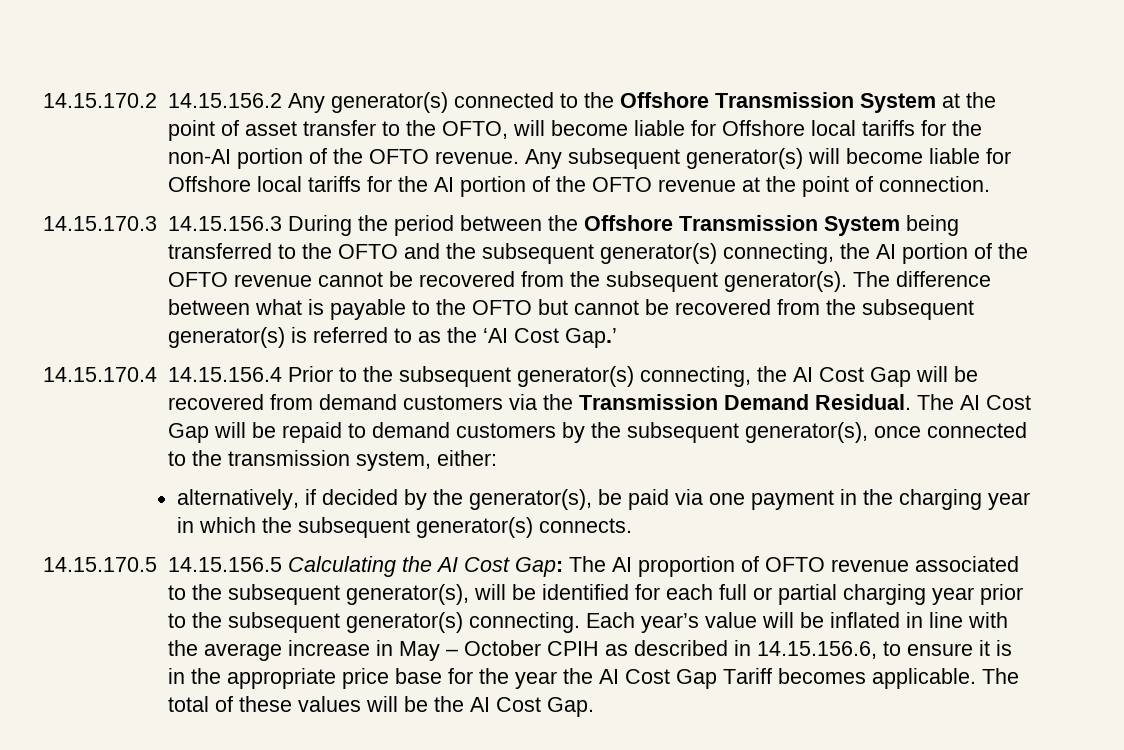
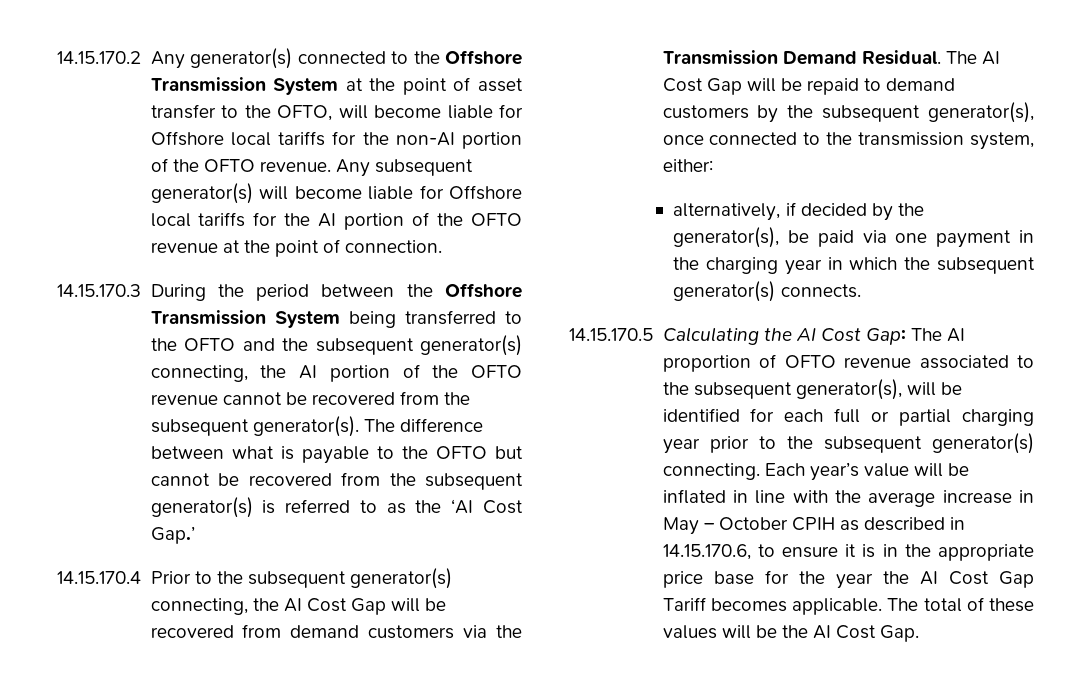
[167,93,282,108] 14.15.156.2 -> (141, 57) none
[167,216,282,231] 14.15.156.3 -> (141, 290) none
[167,367,282,382] 14.15.156.4 -> (141, 577) none
[167,557,282,572] 14.15.156.5 -> (653, 334) none
[756,641,877,659] 14.15.156.6, -> [662,544,751,560] 14.15.170.6,

